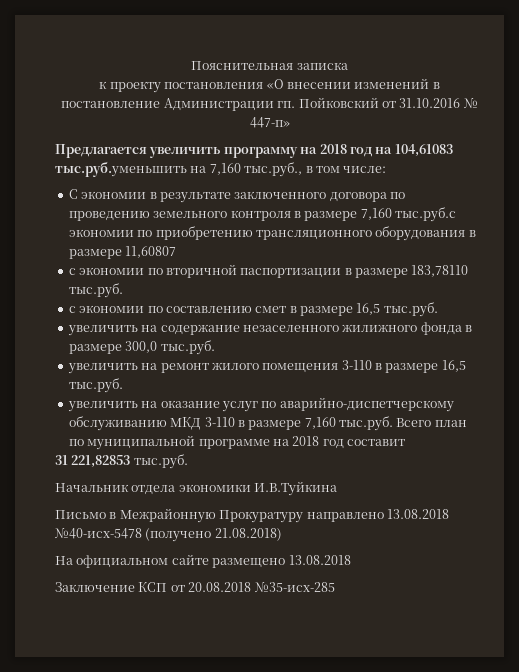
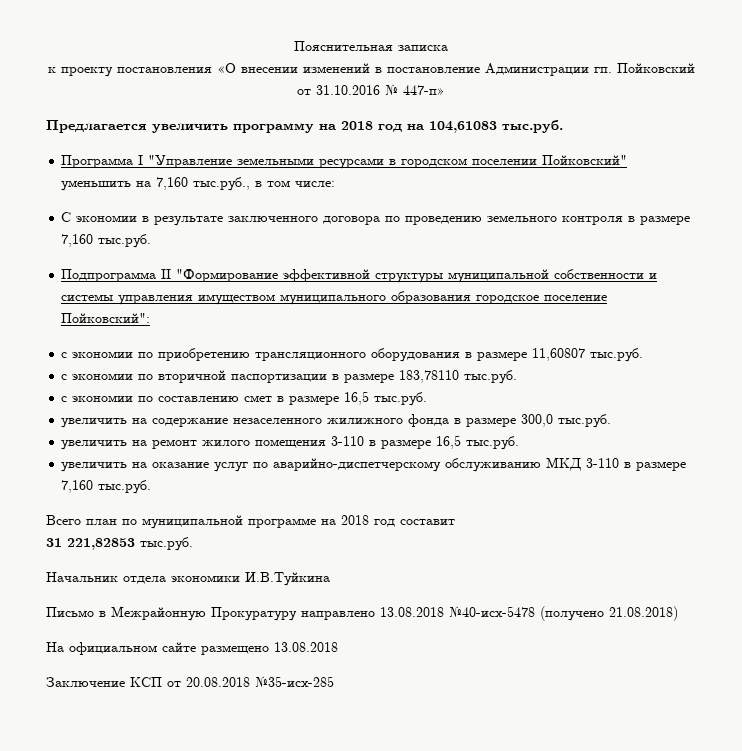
[55,161,187,177] тыс.руб.уменьшить -> [502,120,563,133] [61,155,628,169] [61,180,132,191] тыс.руб. // Программа I "Управление земельными ресурсами в городском поселении Пойковский" уменьшить
[395,207,456,222] тыс.руб.с -> [98,234,152,248] [61,269,658,283] [61,291,608,305] [61,313,151,323] [61,352,68,358] тыс.руб. // Подпрограмма II "Формирование эффективной структуры муниципальной собственности и системы управления имуществом муниципального образования городское поселение Пойковский": // с
(177, 252) none -> [590,348,644,362] тыс.руб.
(393, 423) none -> (152, 487) //

